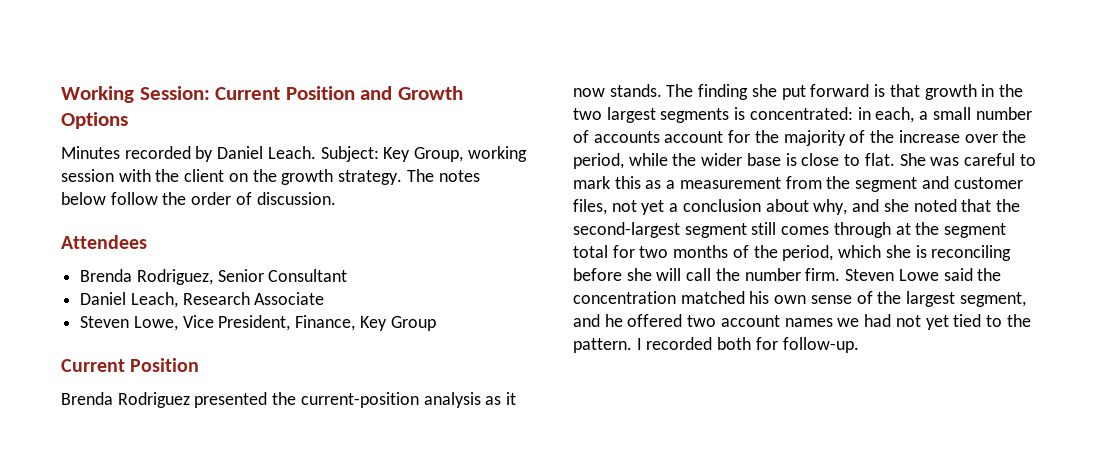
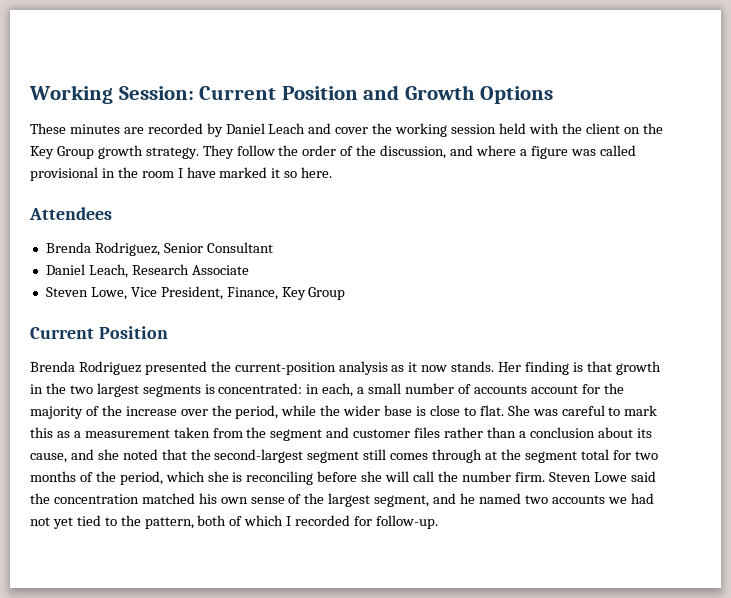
[61,146,464,162] Minutes recorded by Daniel Leach. Subject: Key Group, -> [30,123,393,137] These minutes are recorded by Daniel Leach and cover the
(114, 175) none -> [498,123,526,134] held
[281,169,480,185] [61,192,336,205] growth strategy. The notes below follow the order of discussion. -> [30,145,636,159] [30,167,333,181] Key Group growth strategy. They follow the order of the discussion, and where a figure was called provisional in the room I have marked it so here.
[666,84,870,100] The finding she put forward -> [498,361,570,375] Her finding
(781, 183) none -> [173,427,210,438] taken
[573,199,665,215] files, not yet -> [414,427,516,438] files rather than
[813,199,848,215] why, -> [636,428,652,438] [30,453,67,463] its cause,
[627,314,833,327] offered two account names -> [478,493,605,504] named two accounts
[573,338,632,353] pattern. -> [144,515,284,529] pattern, both of which
[717,337,752,350] both -> (351, 520) none

